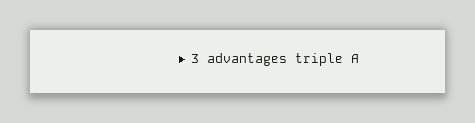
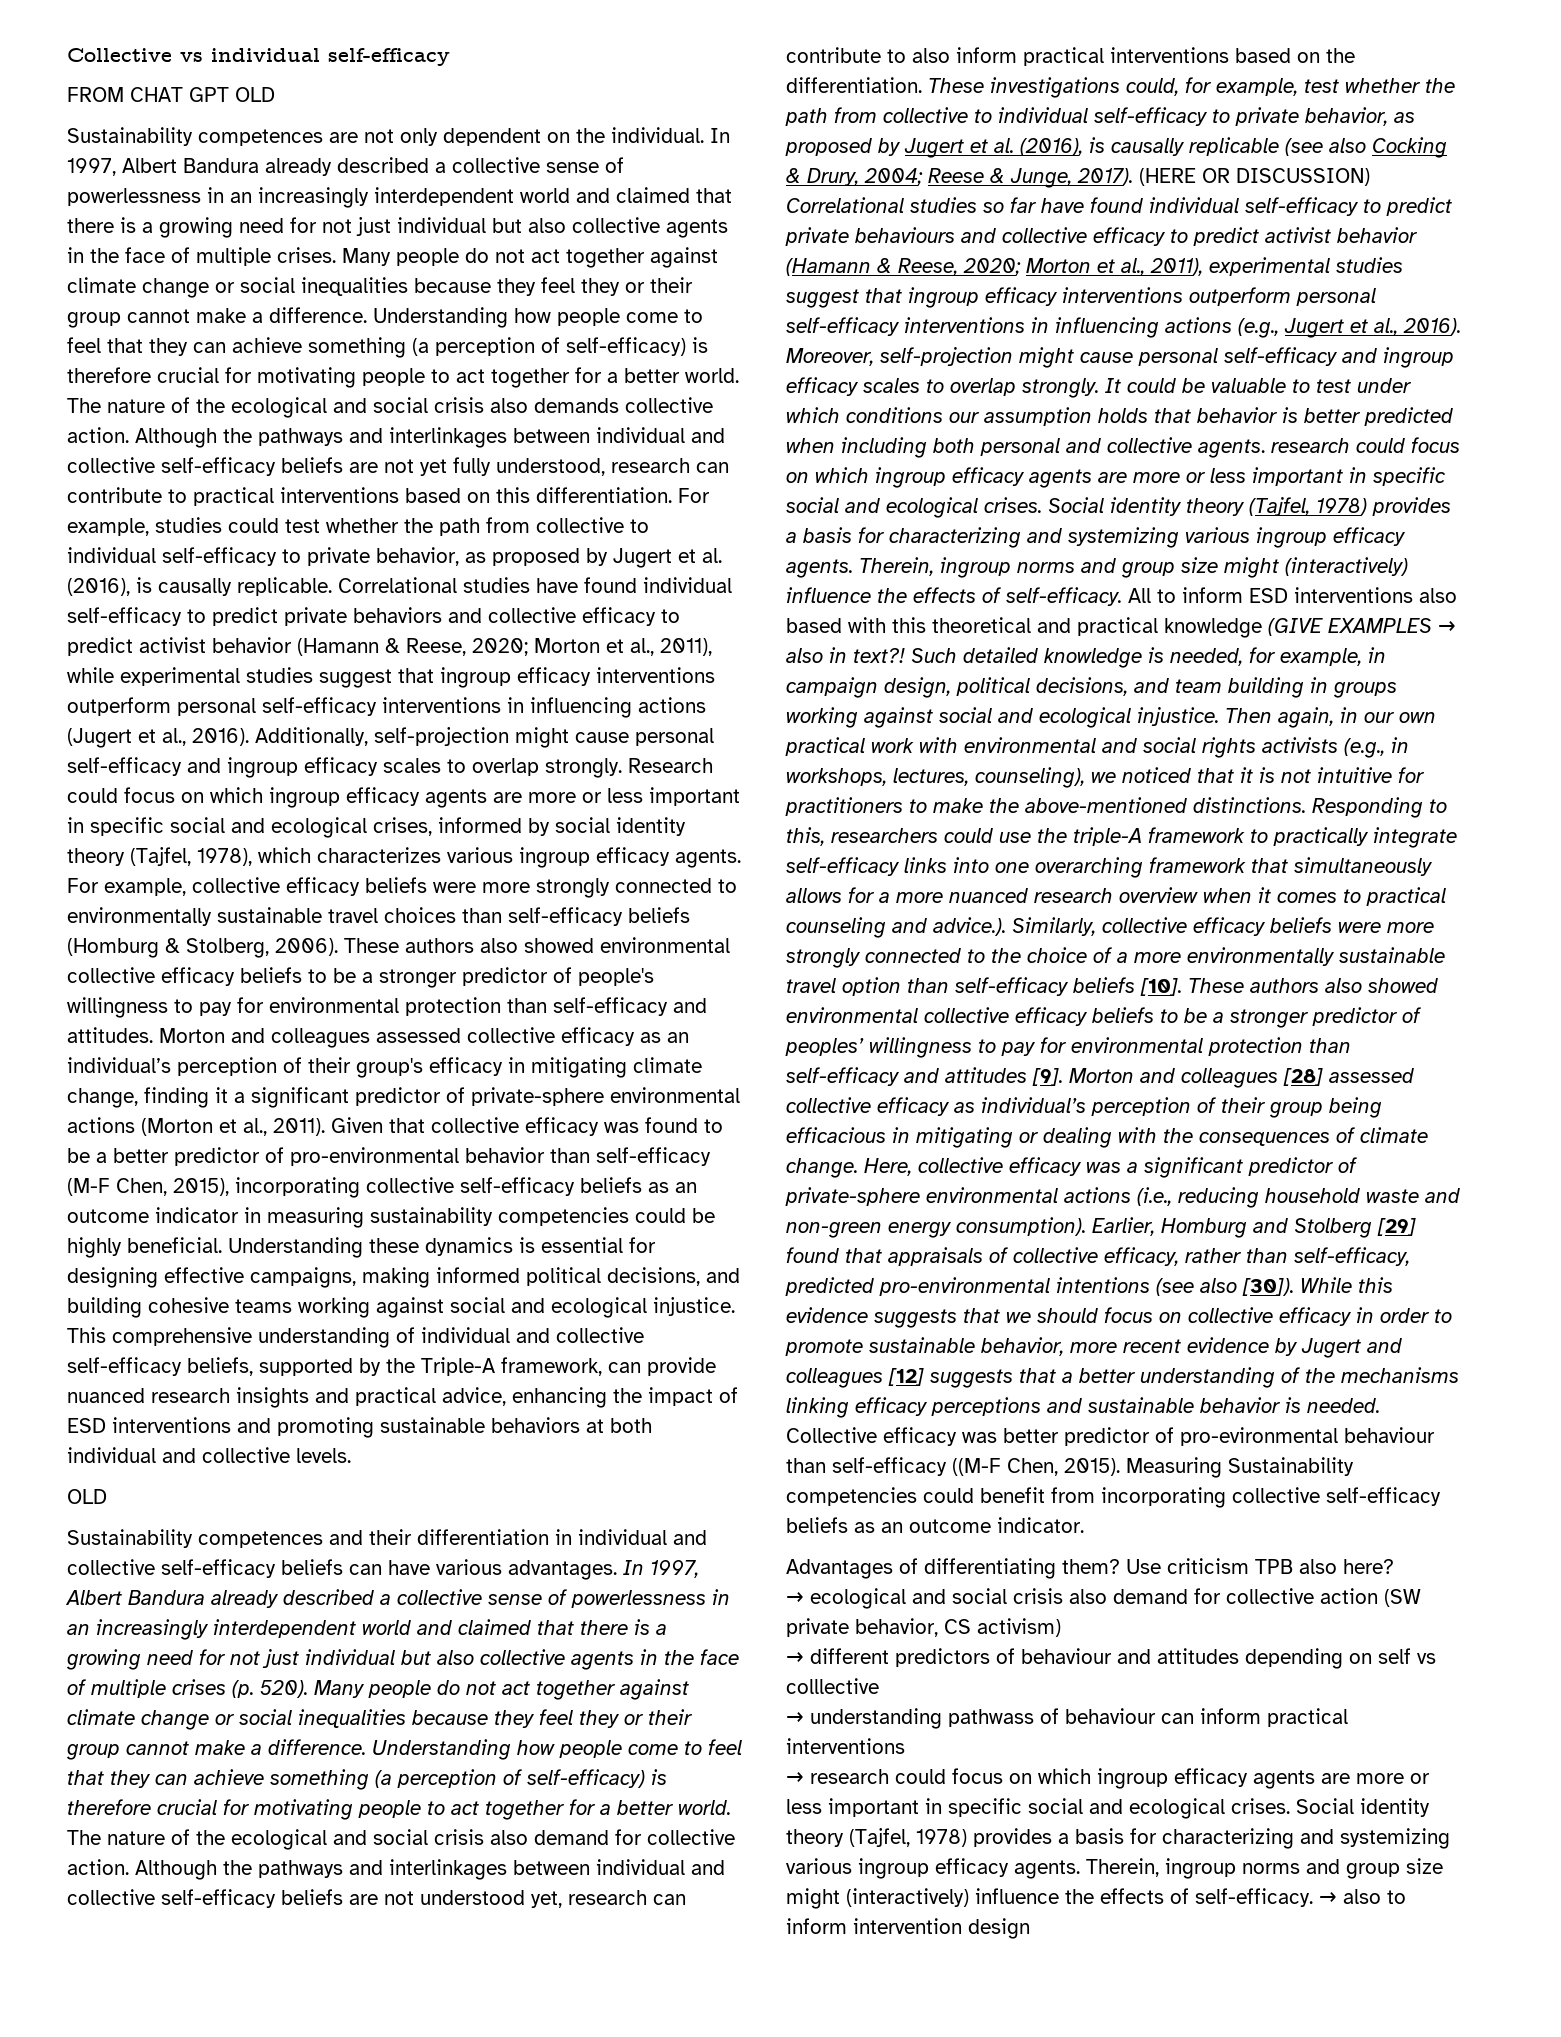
[190,53,359,66] 3 advantages triple A -> [67,48,450,66] [67,87,275,102] [67,127,730,146] [67,157,624,176] [67,187,732,208] [67,217,728,238] [67,247,718,268] [67,277,693,298] [67,307,703,328] [67,337,708,358] [67,367,739,388] [67,397,713,418] [67,427,725,448] [67,457,729,476] [67,487,710,506] [67,517,649,536] [67,547,722,568] [67,577,732,596] [67,607,680,626] [67,637,712,656] [67,667,715,688] [67,697,706,718] [67,727,714,748] [67,757,713,778] [67,787,740,808] [67,817,686,838] [67,847,741,868] [67,877,737,898] [67,907,690,926] [67,937,730,958] [67,967,654,988] [67,997,707,1018] [67,1027,689,1048] [67,1057,702,1078] [67,1087,740,1108] [67,1117,723,1136] [67,1147,711,1166] [67,1177,697,1198] [67,1207,715,1228] [67,1237,656,1258] [67,1267,740,1288] [67,1297,735,1318] [67,1327,644,1348] [67,1357,716,1376] [67,1387,738,1408] [67,1417,652,1438] [67,1447,351,1463] [67,1489,107,1504] [67,1529,707,1548] [67,1559,699,1580] [65,1589,730,1608] [67,1619,667,1640] [66,1649,739,1670] [67,1679,689,1700] [67,1709,693,1730] [66,1739,742,1760] [67,1769,667,1790] [67,1799,731,1820] [67,1829,735,1850] [67,1859,725,1880] [67,1889,686,1908] [786,47,1355,66] [786,77,1455,98] [785,107,1415,126] [785,137,1447,158] [786,168,1370,188] [786,197,1452,216] [785,227,1418,246] [786,257,1403,276] [786,287,1376,308] [786,317,1461,338] [786,347,1454,368] [786,377,1412,398] [786,407,1453,426] [786,437,1460,458] [786,467,1446,488] [786,497,1451,518] [786,527,1406,548] [786,557,1408,578] [786,587,1457,606] [786,617,1456,638] [786,647,1386,668] [786,677,1397,698] [786,707,1436,728] [785,737,1409,758] [786,767,1425,788] [785,797,1447,818] [786,827,1457,848] [786,857,1433,878] [786,887,1446,906] [786,917,1434,938] [786,947,1445,968] [786,977,1438,996] [786,1007,1421,1028] [785,1037,1351,1058] [786,1067,1414,1088] [786,1097,1382,1118] [786,1127,1428,1148] [786,1157,1357,1178] [785,1187,1460,1208] [786,1217,1416,1238] [786,1247,1410,1266] [785,1277,1393,1296] [786,1307,1452,1328] [785,1337,1402,1358] [786,1367,1459,1388] [786,1397,1380,1418] [786,1427,1435,1446] [786,1457,1354,1478] [786,1487,1441,1508] [786,1517,1084,1533] [786,1558,1394,1579] [786,1588,1421,1609] [786,1618,1061,1637] [786,1648,1436,1669] [786,1678,879,1694] [786,1708,1348,1729] [786,1738,905,1754] [786,1768,1430,1789] [786,1798,1430,1819] [786,1828,1450,1849] [786,1858,1443,1879] [786,1888,1406,1909] [786,1918,1030,1939] Collective vs individual self-efficacy // FROM CHAT GPT OLD // Sustainability competences are not only dependent on the individual. In 1997, Albert Bandura already described a collective sense of powerlessness in an increasingly interdependent world and claimed that there is a growing need for not just individual but also collective agents in the face of multiple crises. Many people do not act together against climate change or social inequalities because they feel they or their group cannot make a difference. Understanding how people come to feel that they can achieve something (a perception of self-efficacy) is therefore crucial for motivating people to act together for a better world. The nature of the ecological and social crisis also demands collective action. Although the pathways and interlinkages between individual and collective self-efficacy beliefs are not yet fully understood, research can contribute to practical interventions based on this differentiation. For example, studies could test whether the path from collective to individual self-efficacy to private behavior, as proposed by Jugert et al. (2016), is causally replicable. Correlational studies have found individual self-efficacy to predict private behaviors and collective efficacy to predict activist behavior (Hamann & Reese, 2020; Morton et al., 2011), while experimental studies suggest that ingroup efficacy interventions outperform personal self-efficacy interventions in influencing actions (Jugert et al., 2016). Additionally, self-projection might cause personal self-efficacy and ingroup efficacy scales to overlap strongly. Research could focus on which ingroup efficacy agents are more or less important in specific social and ecological crises, informed by social identity theory (Tajfel, 1978), which characterizes various ingroup efficacy agents. For example, collective efficacy beliefs were more strongly connected to environmentally sustainable travel choices than self-efficacy beliefs (Homburg & Stolberg, 2006). These authors also showed environmental collective efficacy beliefs to be a stronger predictor of people's willingness to pay for environmental protection than self-efficacy and attitudes. Morton and colleagues assessed collective efficacy as an individual’s perception of their group's efficacy in mitigating climate change, finding it a significant predictor of private-sphere environmental actions (Morton et al., 2011). Given that collective efficacy was found to be a better predictor of pro-environmental behavior than self-efficacy (M-F Chen, 2015), incorporating collective self-efficacy beliefs as an outcome indicator in measuring sustainability competencies could be highly beneficial. Understanding these dynamics is essential for designing effective campaigns, making informed political decisions, and building cohesive teams working against social and ecological injustice. This comprehensive understanding of individual and collective self-efficacy beliefs, supported by the Triple-A framework, can provide nuanced research insights and practical advice, enhancing the impact of ESD interventions and promoting sustainable behaviors at both individual and collective levels. // OLD // Sustainability competences and their differentiation in individual and collective self-efficacy beliefs can have various advantages. In 1997, Albert Bandura already described a collective sense of powerlessness in an increasingly interdependent world and claimed that there is a growing need for not just individual but also collective agents in the face of multiple crises (p. 520). Many people do not act together against climate change or social inequalities because they feel they or their group cannot make a difference. Understanding how people come to feel that they can achieve something (a perception of self-efficacy) is therefore crucial for motivating people to act together for a better world. The nature of the ecological and social crisis also demand for collective action. Although the pathways and interlinkages between individual and collective self-efficacy beliefs are not understood yet, research can contribute to also inform practical interventions based on the differentiation. These investigations could, for example, test whether the path from collective to individual self-efficacy to private behavior, as proposed by Jugert et al. (2016), is causally replicable (see also Cocking & Drury, 2004; Reese & Junge, 2017). (HERE OR DISCUSSION) Correlational studies so far have found individual self-efficacy to predict private behaviours and collective efficacy to predict activist behavior (Hamann & Reese, 2020; Morton et al., 2011), experimental studies suggest that ingroup efficacy interventions outperform personal self-efficacy interventions in influencing actions (e.g., Jugert et al., 2016). Moreover, self-projection might cause personal self-efficacy and ingroup efficacy scales to overlap strongly. It could be valuable to test under which conditions our assumption holds that behavior is better predicted when including both personal and collective agents. research could focus on which ingroup efficacy agents are more or less important in specific social and ecological crises. Social identity theory (Tajfel, 1978) provides a basis for characterizing and systemizing various ingroup efficacy agents. Therein, ingroup norms and group size might (interactively) influence the effects of self-efficacy. All to inform ESD interventions also based with this theoretical and practical knowledge (GIVE EXAMPLES → also in text?! Such detailed knowledge is needed, for example, in campaign design, political decisions, and team building in groups working against social and ecological injustice. Then again, in our own practical work with environmental and social rights activists (e.g., in workshops, lectures, counseling), we noticed that it is not intuitive for practitioners to make the above-mentioned distinctions. Responding to this, researchers could use the triple-A framework to practically integrate self-efficacy links into one overarching framework that simultaneously allows for a more nuanced research overview when it comes to practical counseling and advice.). Similarly, collective efficacy beliefs were more strongly connected to the choice of a more environmentally sustainable travel option than self-efficacy beliefs [10]. These authors also showed environmental collective efficacy beliefs to be a stronger predictor of peoples’ willingness to pay for environmental protection than self-efficacy and attitudes [9]. Morton and colleagues [28] assessed collective efficacy as individual’s perception of their group being efficacious in mitigating or dealing with the consequences of climate change. Here, collective efficacy was a significant predictor of private-sphere environmental actions (i.e., reducing household waste and non-green energy consumption). Earlier, Homburg and Stolberg [29] found that appraisals of collective efficacy, rather than self-efficacy, predicted pro-environmental intentions (see also [30]). While this evidence suggests that we should focus on collective efficacy in order to promote sustainable behavior, more recent evidence by Jugert and colleagues [12] suggests that a better understanding of the mechanisms linking efficacy perceptions and sustainable behavior is needed. Collective efficacy was better predictor of pro-evironmental behaviour than self-efficacy ((M-F Chen, 2015). Measuring Sustainability competencies could benefit from incorporating collective self-efficacy beliefs as an outcome indicator. // Advantages of differentiating them? Use criticism TPB also here? // → ecological and social crisis also demand for collective action (SW private behavior, CS activism) // → different predictors of behaviour and attitudes depending on self vs colllective // → understanding pathwass of behaviour can inform practical interventions // → research could focus on which ingroup efficacy agents are more or less important in specific social and ecological crises. Social identity theory (Tajfel, 1978) provides a basis for characterizing and systemizing various ingroup efficacy agents. Therein, ingroup norms and group size might (interactively) influence the effects of self-efficacy. → also to inform intervention design

